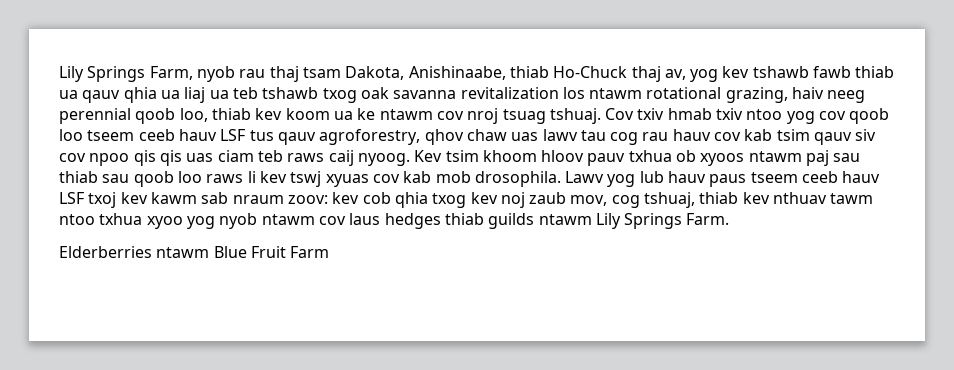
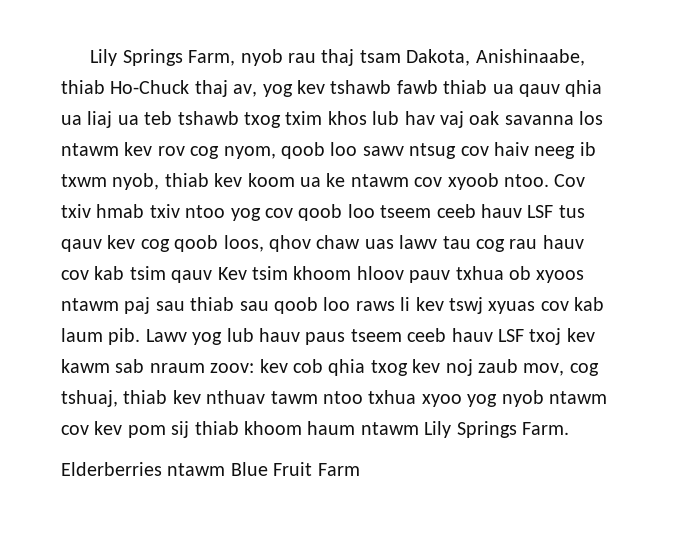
(357, 95) none -> [285,111,464,128] txim khos lub hav vaj
[460,87,559,99] revitalization -> (574, 120) none
[646,87,866,103] [59,108,208,124] rotational grazing, haiv neeg perennial qoob loo, -> [124,142,596,159] [61,173,160,190] kev rov cog nyom, qoob loo sawv ntsug cov haiv neeg ib txwm nyob,
[467,108,601,124] nroj tsuag tshuaj. -> [447,173,549,190] xyoob ntoo.
[319,129,421,145] agroforestry, -> [107,235,264,252] kev cog qoob loos,
[855,129,877,141] [59,150,410,166] siv cov npoo qis qis uas ciam teb raws caij nyoog. -> (213, 276) none
[435,171,561,187] mob drosophila. -> [61,328,141,345] laum pib.
[349,213,535,229] laus hedges thiab guilds -> [94,421,356,438] kev pom sij thiab khoom haum

